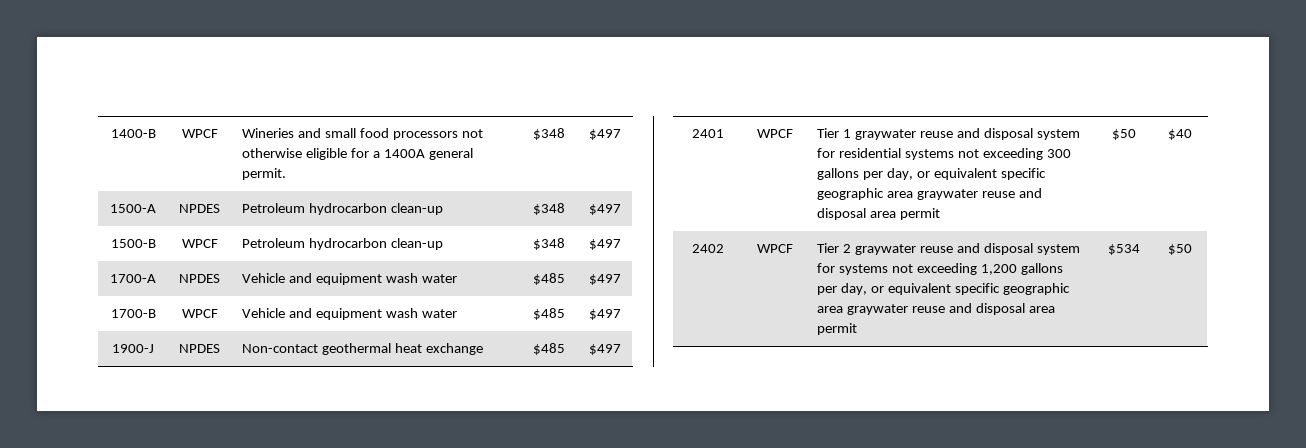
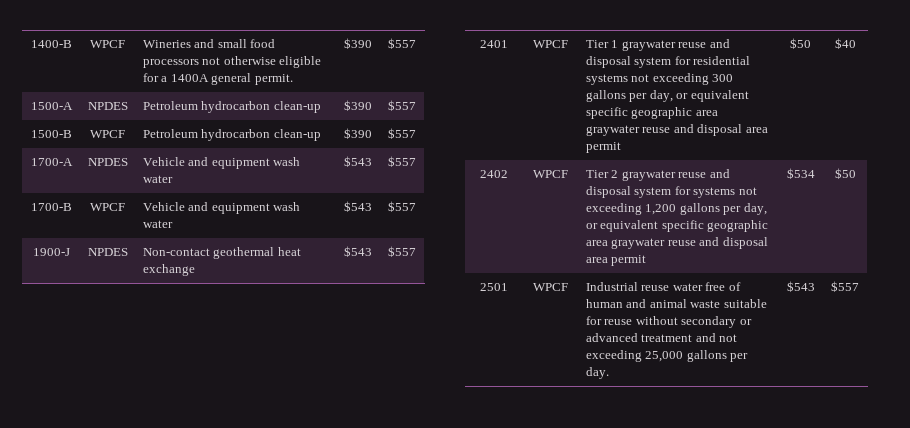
[533,128,565,140] [588,129,621,140] $348 | $497 -> [343,38,372,49] [388,38,416,49] $390 | $557
[533,203,565,215] [588,204,621,215] $348 | $497 -> [343,100,372,111] [388,100,416,111] $390 | $557
[533,238,565,250] [588,239,621,250] $348 | $497 -> [343,128,372,139] [388,128,416,139] $390 | $557
[533,273,565,285] [588,274,621,285] $485 | $497 -> [343,156,372,167] [388,156,416,167] $543 | $557
[533,308,565,320] [588,309,621,320] $485 | $497 -> [343,201,372,212] [388,201,416,212] $543 | $557
[533,343,565,355] [588,344,621,355] $485 | $497 -> [343,246,372,257] [388,246,416,257] $543 | $557
(1192, 249) none -> [480,283,508,291] [533,283,568,291] [585,282,741,291] [585,299,767,308] [585,316,752,328] [585,333,738,342] [585,350,749,362] [585,367,609,379] [786,281,815,292] [831,281,859,292] // 2501 | WPCF | Industrial reuse water free of human and animal waste suitable for reuse without secondary or advanced treatment and not exceeding 25,000 gallons per day. | $543 | $557

